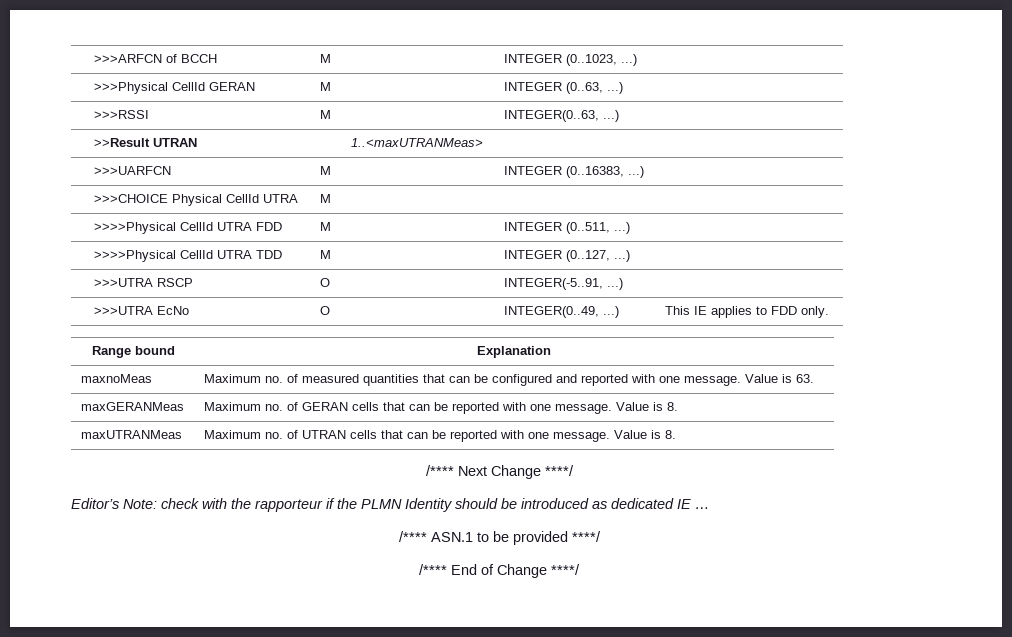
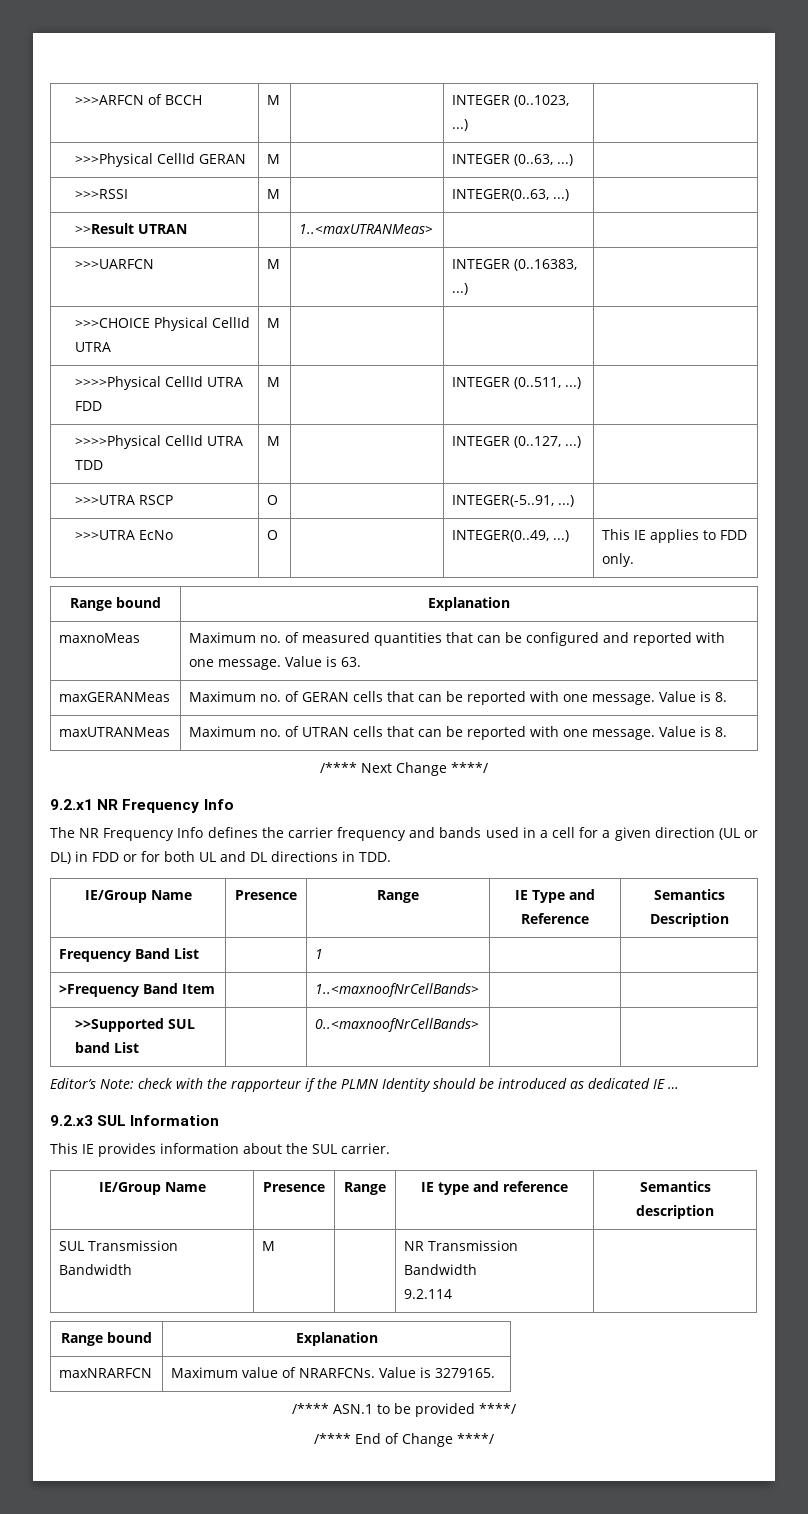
(574, 470) none -> [50,799,234,813] [50,827,758,841] [50,851,391,864] [84,890,192,903] [235,890,297,900] [377,890,419,903] [515,889,595,903] [521,913,589,924] [653,889,725,900] [649,913,729,927] [59,948,200,962] [315,949,324,959] [59,983,216,997] [315,983,480,997] [74,1018,195,1032] [74,1042,139,1053] [315,1018,480,1032] // 9.2.x1 NR Frequency Info // The NR Frequency Info defines the carrier frequency and bands used in a cell for a given direction (UL or DL) in FDD or for both UL and DL directions in TDD. // IE/Group Name | Presence | Range | IE Type and Reference | Semantics Description // Frequency Band List | | 1 | | // >Frequency Band Item | | 1..<maxnoofNrCellBands> | | // >>Supported SUL band List | | 0..<maxnoofNrCellBands> | |
(710, 508) none -> [50,1115,220,1126] [50,1143,390,1157] [98,1182,206,1195] [263,1182,325,1192] [344,1182,386,1195] [421,1181,568,1195] [639,1181,711,1192] [636,1205,714,1219] [59,1240,179,1251] [59,1264,133,1275] [262,1241,276,1251] [404,1240,519,1251] [404,1264,478,1275] [404,1289,453,1299] [61,1332,152,1346] [295,1332,378,1346] [59,1368,153,1378] [171,1367,496,1378] // 9.2.x3 SUL Information // This IE provides information about the SUL carrier. // IE/Group Name | Presence | Range | IE type and reference | Semantics description // SUL Transmission Bandwidth | M | | NR Transmission Bandwidth // 9.2.114 | // Range bound | Explanation // maxNRARFCN | Maximum value of NRARFCNs. Value is 3279165.

